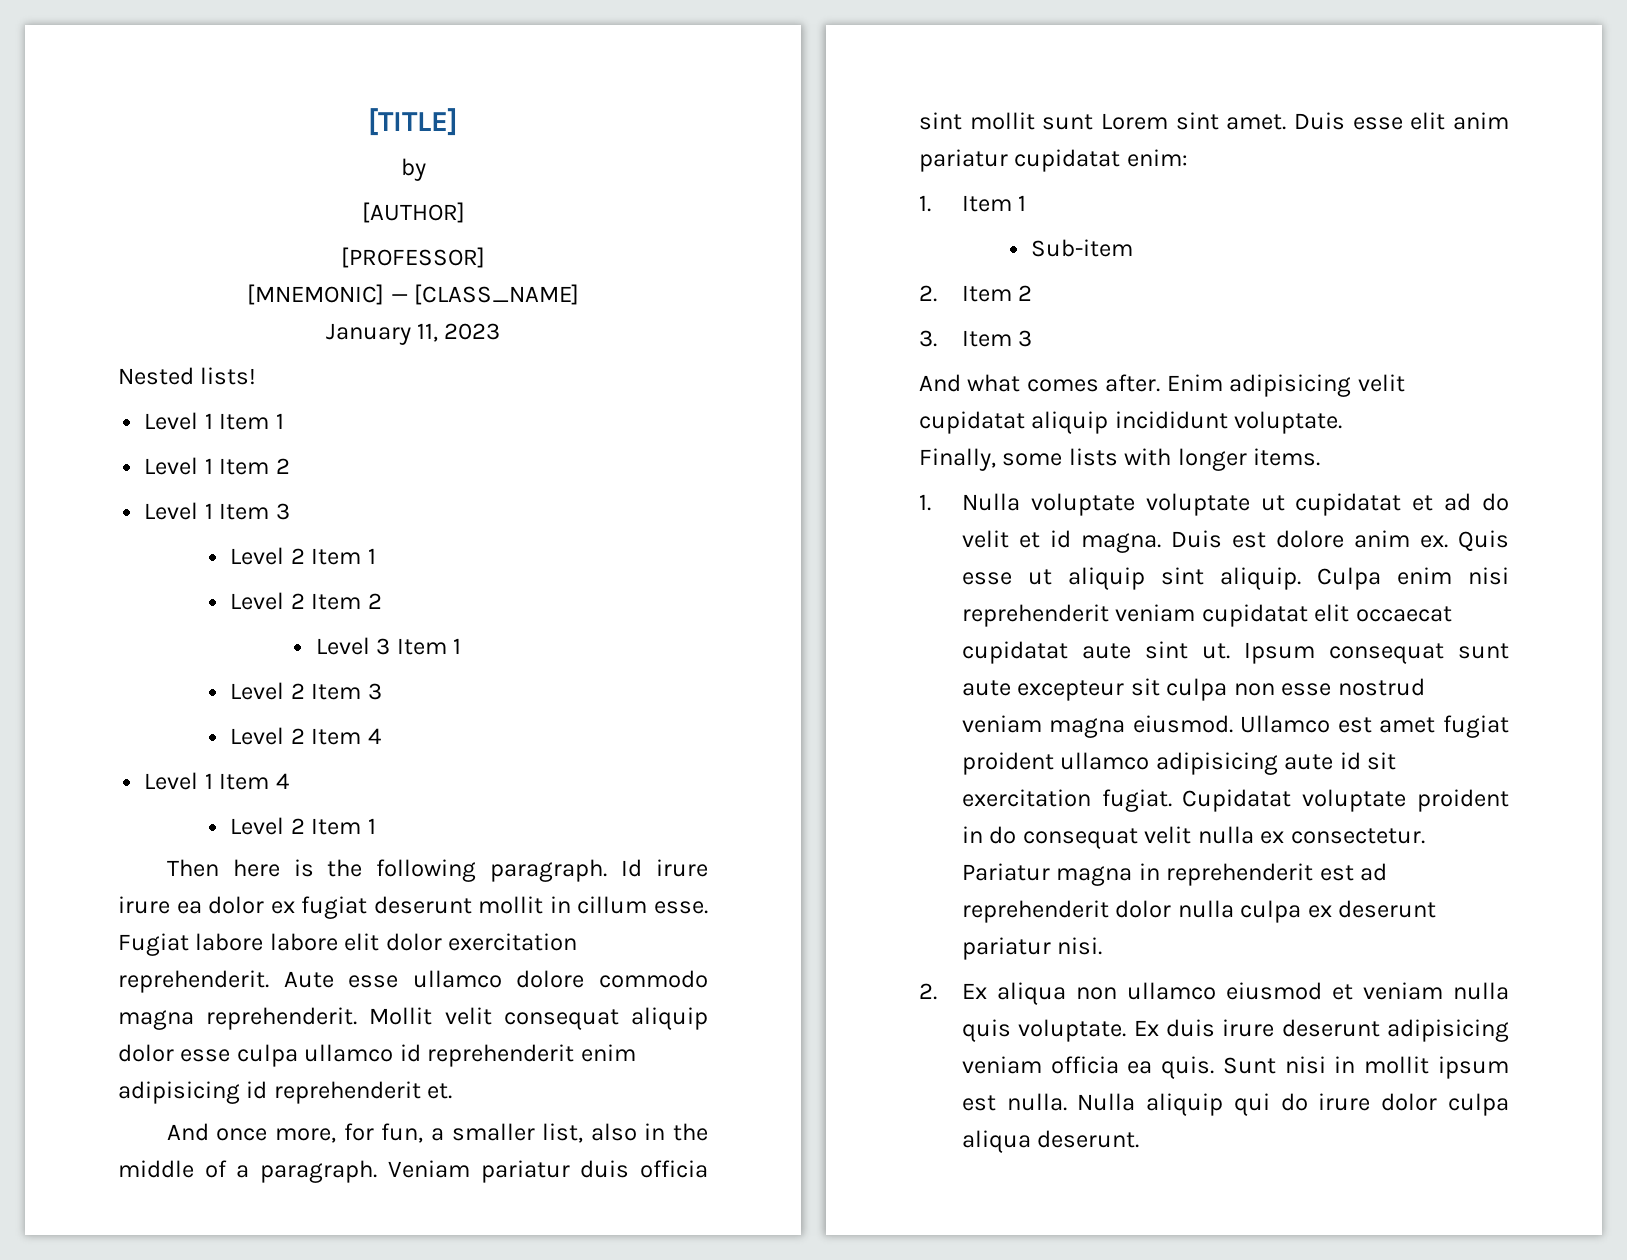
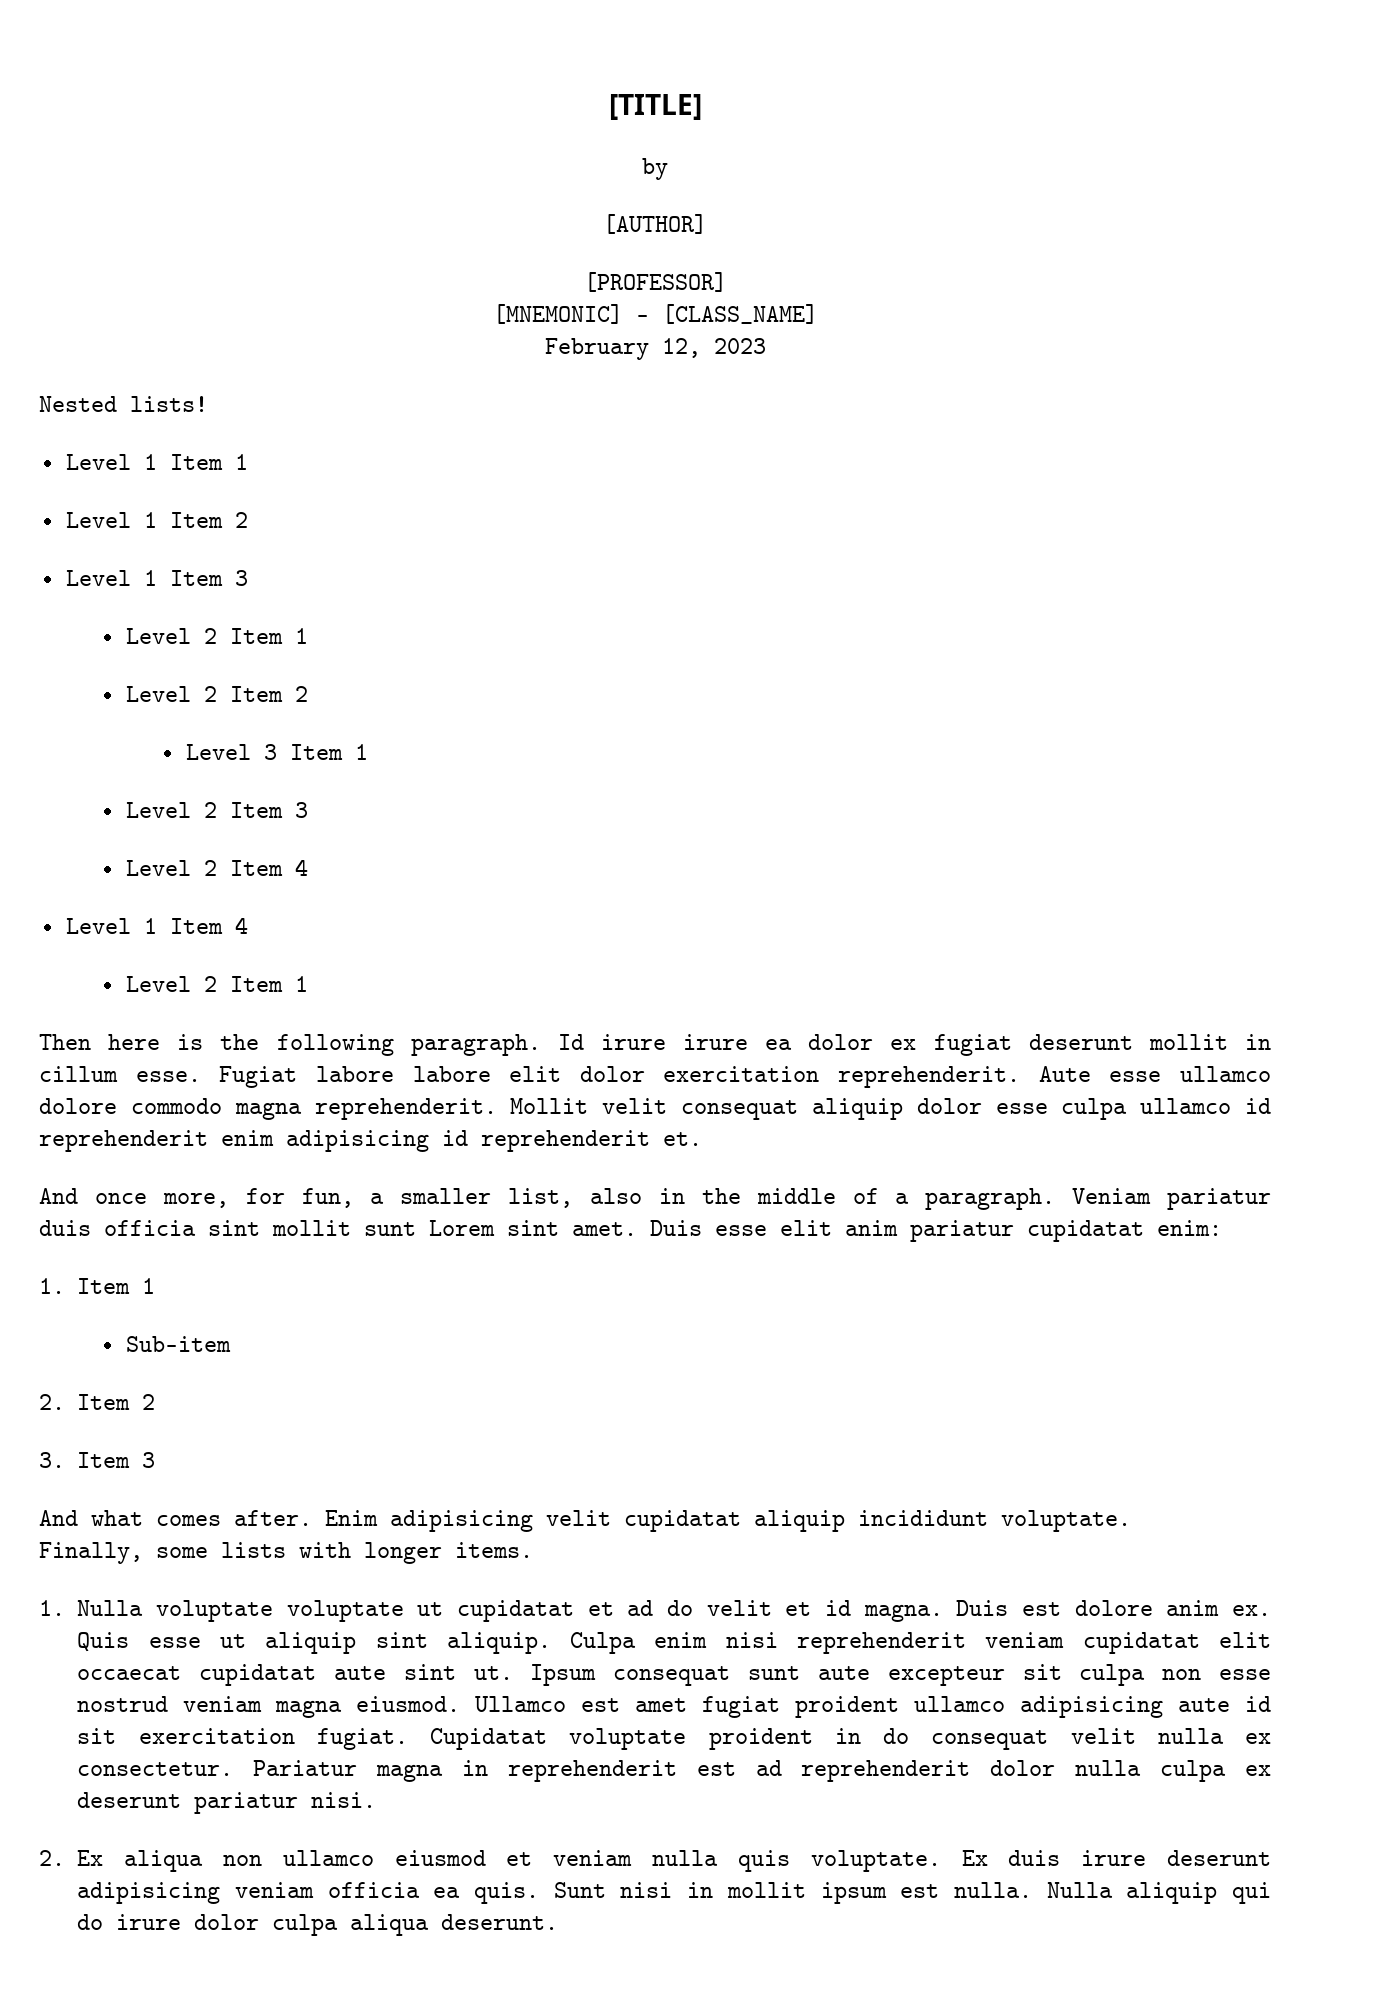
[325,323,438,345] January 11, -> [544,338,701,360] February 12,

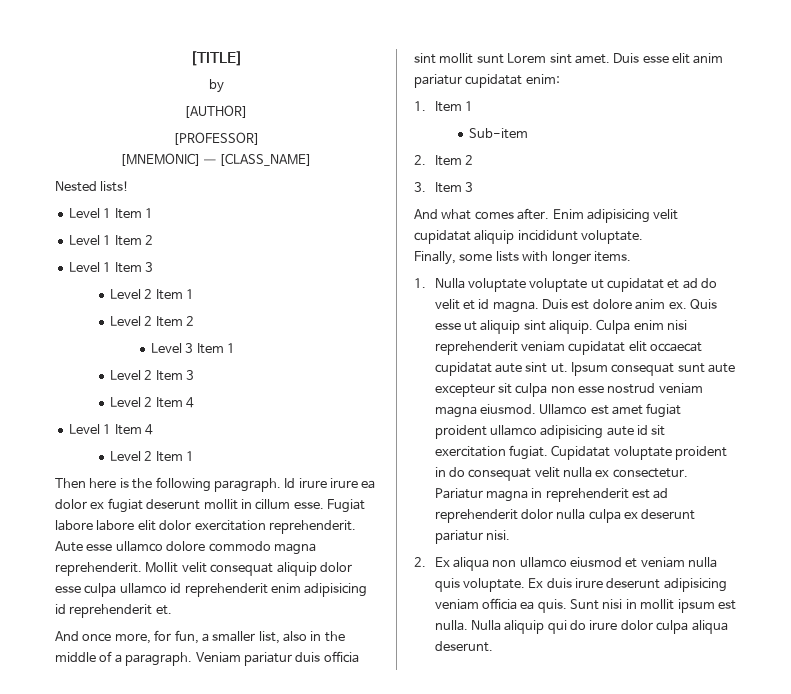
[544,338,766,360] // February 12, 2023 -> (313, 159) none

